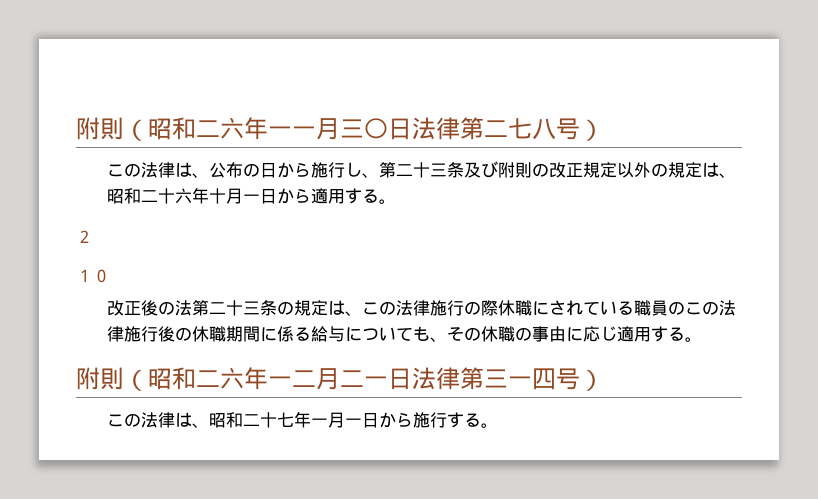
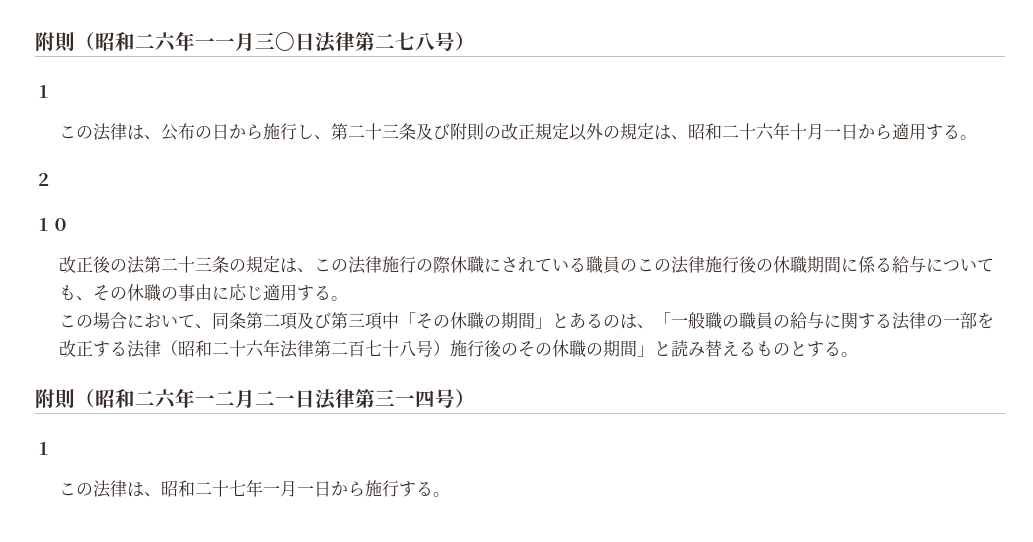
(604, 130) none -> [35,85,52,98] // １
(703, 339) none -> [59,312,995,330] [59,339,859,358] // この場合において、同条第二項及び第三項中「その休職の期間」とあるのは、「一般職の職員の給与に関する法律の一部を改正する法律（昭和二十六年法律第二百七十八号）施行後のその休職の期間」と読み替えるものとする。
(604, 380) none -> [35,442,52,455] // １

